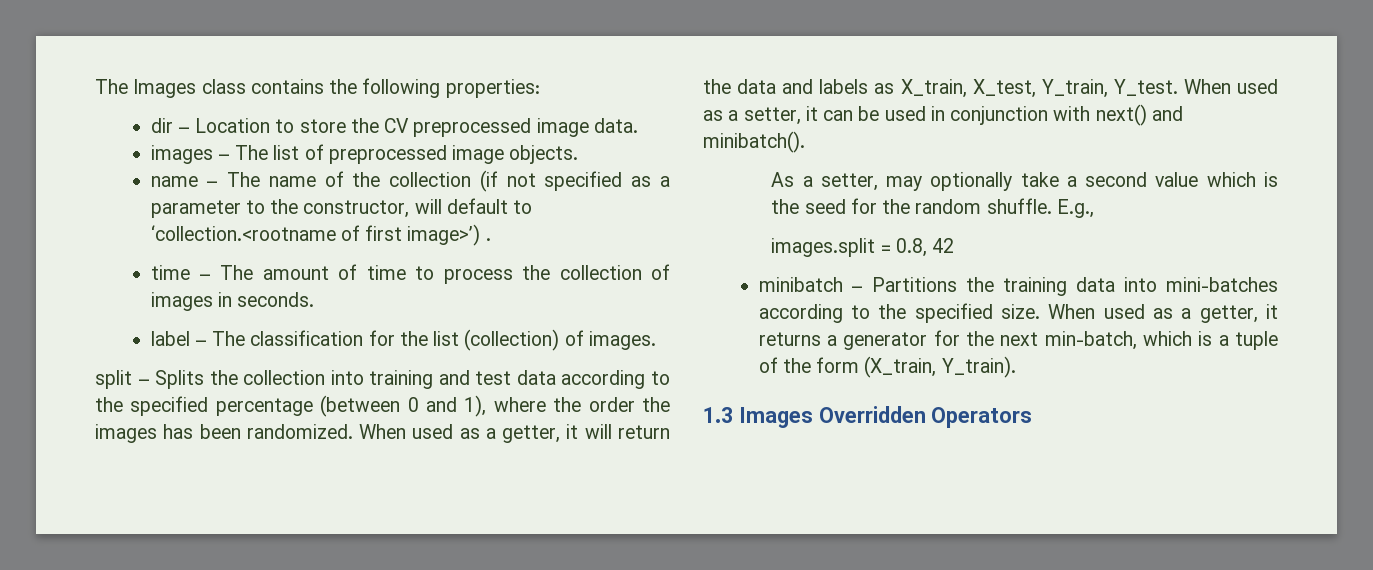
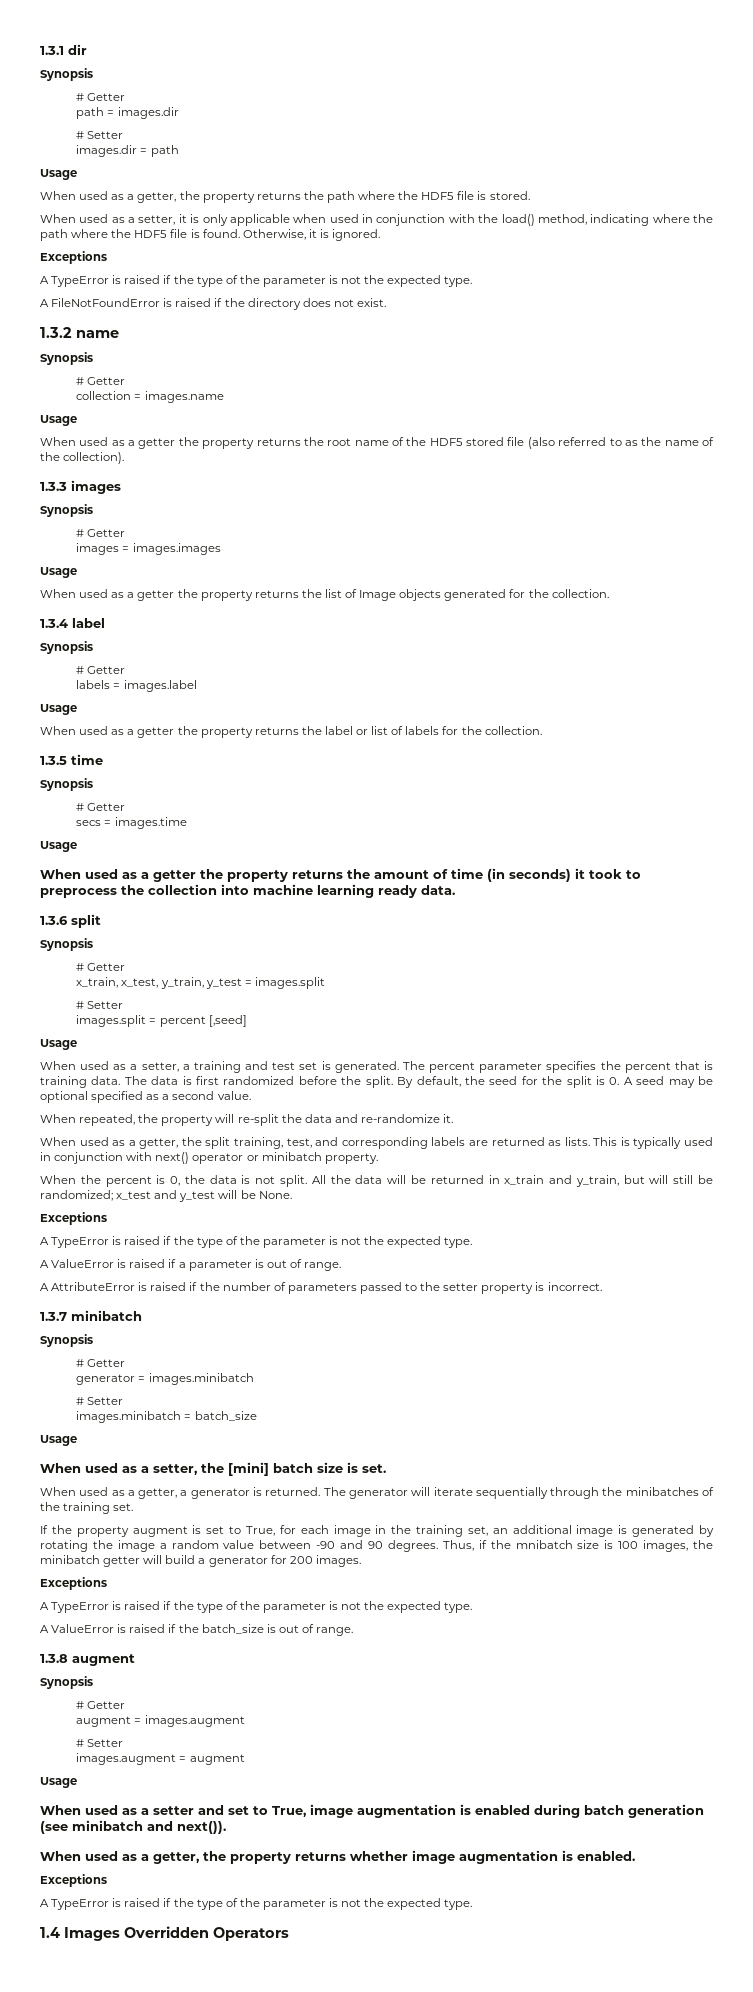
[95,78,540,98] [150,118,638,137] [150,144,579,164] [150,170,670,192] [150,198,533,218] [150,224,491,246] [150,264,670,284] [150,292,315,311] [150,329,656,351] [95,370,670,389] [95,395,670,417] [95,424,670,443] [703,79,1178,98] The Images class contains the following properties: // dir – Location to store the CV preprocessed image data. // images – The list of preprocessed image objects. // name – The name of the collection (if not specified as a parameter to the constructor, will default to ‘collection.<rootname of first image>’) . // time – The amount of time to process the collection of images in seconds. // label – The classification for the list (collection) of images. // split – Splits the collection into training and test data according to the specified percentage (between 0 and 1), where the order the images has been randomized. When used as a getter, it will return the data and labels as X_train, X_test, Y_train, Y_test. -> [40,44,87,55] [40,68,93,81] [76,93,126,101] [76,107,179,119] [76,131,124,139] [76,145,179,157] [40,169,77,180] [40,191,530,203] 1.3.1 dir // Synopsis // # Getter // path = images.dir // # Setter // images.dir = path // Usage // When used as a getter, the property returns the path where the HDF5 file is stored. //
[823,106,880,121] can be -> [190,214,713,226] [40,229,381,241] [40,251,107,264] [40,275,473,287] [40,298,386,310] [40,327,119,338] [40,352,93,365] [76,377,126,385] [76,391,224,403] [40,415,77,426] [40,437,715,449] [40,452,125,464] [40,480,121,494] [40,504,93,517] [76,529,126,537] [76,543,221,555] [40,567,77,578] [40,589,609,601] [40,618,105,628] [40,641,93,654] [76,666,126,674] [76,680,197,692] [40,704,77,715] [40,726,542,738] [40,754,103,765] [40,778,93,791] [76,803,126,811] [76,817,187,829] [40,841,77,852] [40,868,641,882] [40,884,455,898] [40,914,101,928] [40,938,93,951] [76,963,126,971] [76,977,325,989] [76,1001,124,1009] [76,1015,247,1027] [40,1039,77,1050] [40,1061,713,1073] [40,1076,713,1088] [40,1091,251,1103] [40,1114,454,1126] [40,1137,682,1149] is only applicable when used in conjunction with the load() method, indicating where the path where the HDF5 file is found. Otherwise, it is ignored. // Exceptions // A TypeError is raised if the type of the parameter is not the expected type. // A FileNotFoundError is raised if the directory does not exist. // 1.3.2 name // Synopsis // # Getter // collection = images.name // Usage // When used as a getter the property returns the root name of the HDF5 stored file (also referred to as the name of the collection). // 1.3.3 images // Synopsis // # Getter // images = images.images // Usage // When used as a getter the property returns the list of Image objects generated for the collection. // 1.3.4 label // Synopsis // # Getter // labels = images.label // Usage // When used as a getter the property returns the label or list of labels for the collection. // 1.3.5 time // Synopsis // # Getter // secs = images.time // Usage // When used as a getter the property returns the amount of time (in seconds) it took to preprocess the collection into machine learning ready data. // 1.3.6 split // Synopsis // # Getter // x_train, x_test, y_train, y_test = images.split // # Setter // images.split = percent [,seed] // Usage // When used as a setter, a training and test set is generated. The percent parameter specifies the percent that is training data. The data is first randomized before the split. By default, the seed for the split is 0. A seed may be optional specified as a second value. // When repeated, the property will re-split the data and re-randomize it. // When used as a getter, the split training, test, and corresponding labels are returned as lists. This is typically
[1151,106,1183,121] [703,131,805,153] [771,172,1279,191] [771,198,1094,218] [771,238,955,257] [758,277,1278,296] [758,303,1278,323] [758,330,1278,350] [758,356,1016,378] [703,407,733,423] and minibatch(). // As a setter, may optionally take a second value which is the seed for the random shuffle. E.g., // images.split = 0.8, 42 // minibatch – Partitions the training data into mini-batches according to the specified size. When used as a getter, it returns a generator for the next min-batch, which is a tuple of the form (X_train, Y_train). // 1.3 -> [192,1152,378,1164] [40,1175,713,1187] [40,1190,292,1202] [40,1212,107,1225] [40,1236,473,1248] [40,1259,342,1271] [40,1282,602,1294] [40,1310,142,1321] [40,1334,93,1347] [76,1359,126,1367] [76,1373,254,1385] [76,1397,124,1405] [76,1411,257,1423] [40,1435,77,1446] [40,1462,386,1476] [40,1487,714,1499] [40,1502,134,1514] [40,1525,715,1537] [40,1540,714,1552] [40,1555,361,1567] [40,1577,107,1590] [40,1601,473,1613] [40,1624,354,1636] [40,1654,135,1666] [40,1676,93,1689] [76,1701,126,1709] [76,1715,245,1727] [76,1739,124,1747] [76,1753,245,1765] [40,1777,77,1788] [40,1804,704,1818] [40,1820,226,1834] [40,1850,635,1864] [40,1874,107,1887] [40,1898,473,1910] [40,1927,60,1938] operator or minibatch property. // When the percent is 0, the data is not split. All the data will be returned in x_train and y_train, but will still be randomized; x_test and y_test will be None. // Exceptions // A TypeError is raised if the type of the parameter is not the expected type. // A ValueError is raised if a parameter is out of range. // A AttributeError is raised if the number of parameters passed to the setter property is incorrect. // 1.3.7 minibatch // Synopsis // # Getter // generator = images.minibatch // # Setter // images.minibatch = batch_size // Usage // When used as a setter, the [mini] batch size is set. // When used as a getter, a generator is returned. The generator will iterate sequentially through the minibatches of the training set. // If the property augment is set to True, for each image in the training set, an additional image is generated by rotating the image a random value between -90 and 90 degrees. Thus, if the mnibatch size is 100 images, the minibatch getter will build a generator for 200 images. // Exceptions // A TypeError is raised if the type of the parameter is not the expected type. // A ValueError is raised if the batch_size is out of range. // 1.3.8 augment // Synopsis // # Getter // augment = images.augment // # Setter // images.augment = augment // Usage // When used as a setter and set to True, image augmentation is enabled during batch generation (see minibatch and next()). // When used as a getter, the property returns whether image augmentation is enabled. // Exceptions // A TypeError is raised if the type of the parameter is not the expected type. // 1.4

